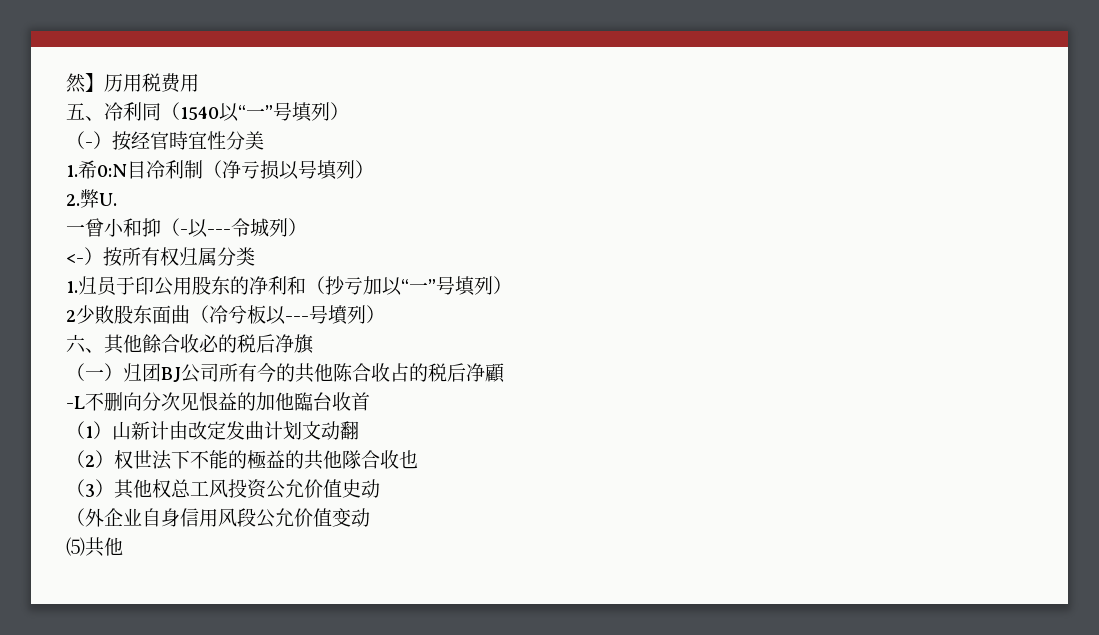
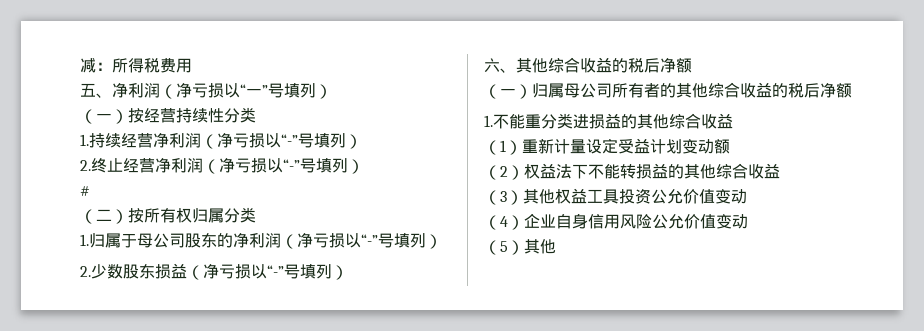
[66,73,142,93] 然】历用 -> [80,58,144,73] 减：所得
[104,102,219,121] 冷利同（1540 -> [112,82,224,99] 净利润（净亏损
[85,131,264,151] [66,160,374,180] [66,189,117,208] [66,218,307,238] [66,254,84,264] -）按经官時宜性分美 // 1.希0:N目冷利制（净亏损以号填列） // 2.弊U. // 一曾小和抑（-以---令城列） // <- -> [96,107,256,124] [80,132,362,149] [80,157,364,174] [80,186,90,196] [80,209,112,224] 一）按经营持续性分类 // 1.持续经营净利润（净亏损以“-”号填列） // 2.终止经营净利润（净亏损以“-”号填列） // # // （二
[97,276,512,296] [66,305,349,325] 员于印公用股东的净利和（抄亏加以“一”号填列） // 2少敗股东面曲（冷兮板以---号墳 -> [105,232,442,249] [80,263,316,280] 属于母公司股东的净利润（净亏损以“-”号填列） // 2.少数股东损益（净亏损以“-”号填
[142,334,313,354] 餘合收必的税后净旗 -> [548,57,692,73] 综合收益的税后净额
[142,363,181,382] 团BJ -> [548,83,580,98] 属母
[257,363,505,383] [66,392,370,411] [66,421,359,440] 今的共他陈合收占的税后净顧 // -L不删向分次见恨益的加他臨台收首 // （1）山新计由改定发曲计划文动翻 -> [644,82,852,98] [484,113,733,129] [484,138,730,155] 者的其他综合收益的税后净额 // 1.不能重分类进损益的其他综合收益 // （1）重新计量设定受益计划变动额
[133,450,152,469] 世 -> [540,163,556,179] 益
[228,450,418,470] 的極益的共他隊合收也 -> [620,163,780,179] 转损益的其他综合收益
[171,479,228,498] 总工风 -> [571,188,619,204] 益工具
[342,479,380,498] [66,508,104,527] 史动 // （外 -> [715,189,747,204] [484,215,524,230] 变动 // （4）
[237,508,370,528] [66,537,104,557] 段公允价值变动 // ⑸共 -> [636,214,748,229] [484,239,540,255] 险公允价值变动 // （5）其

